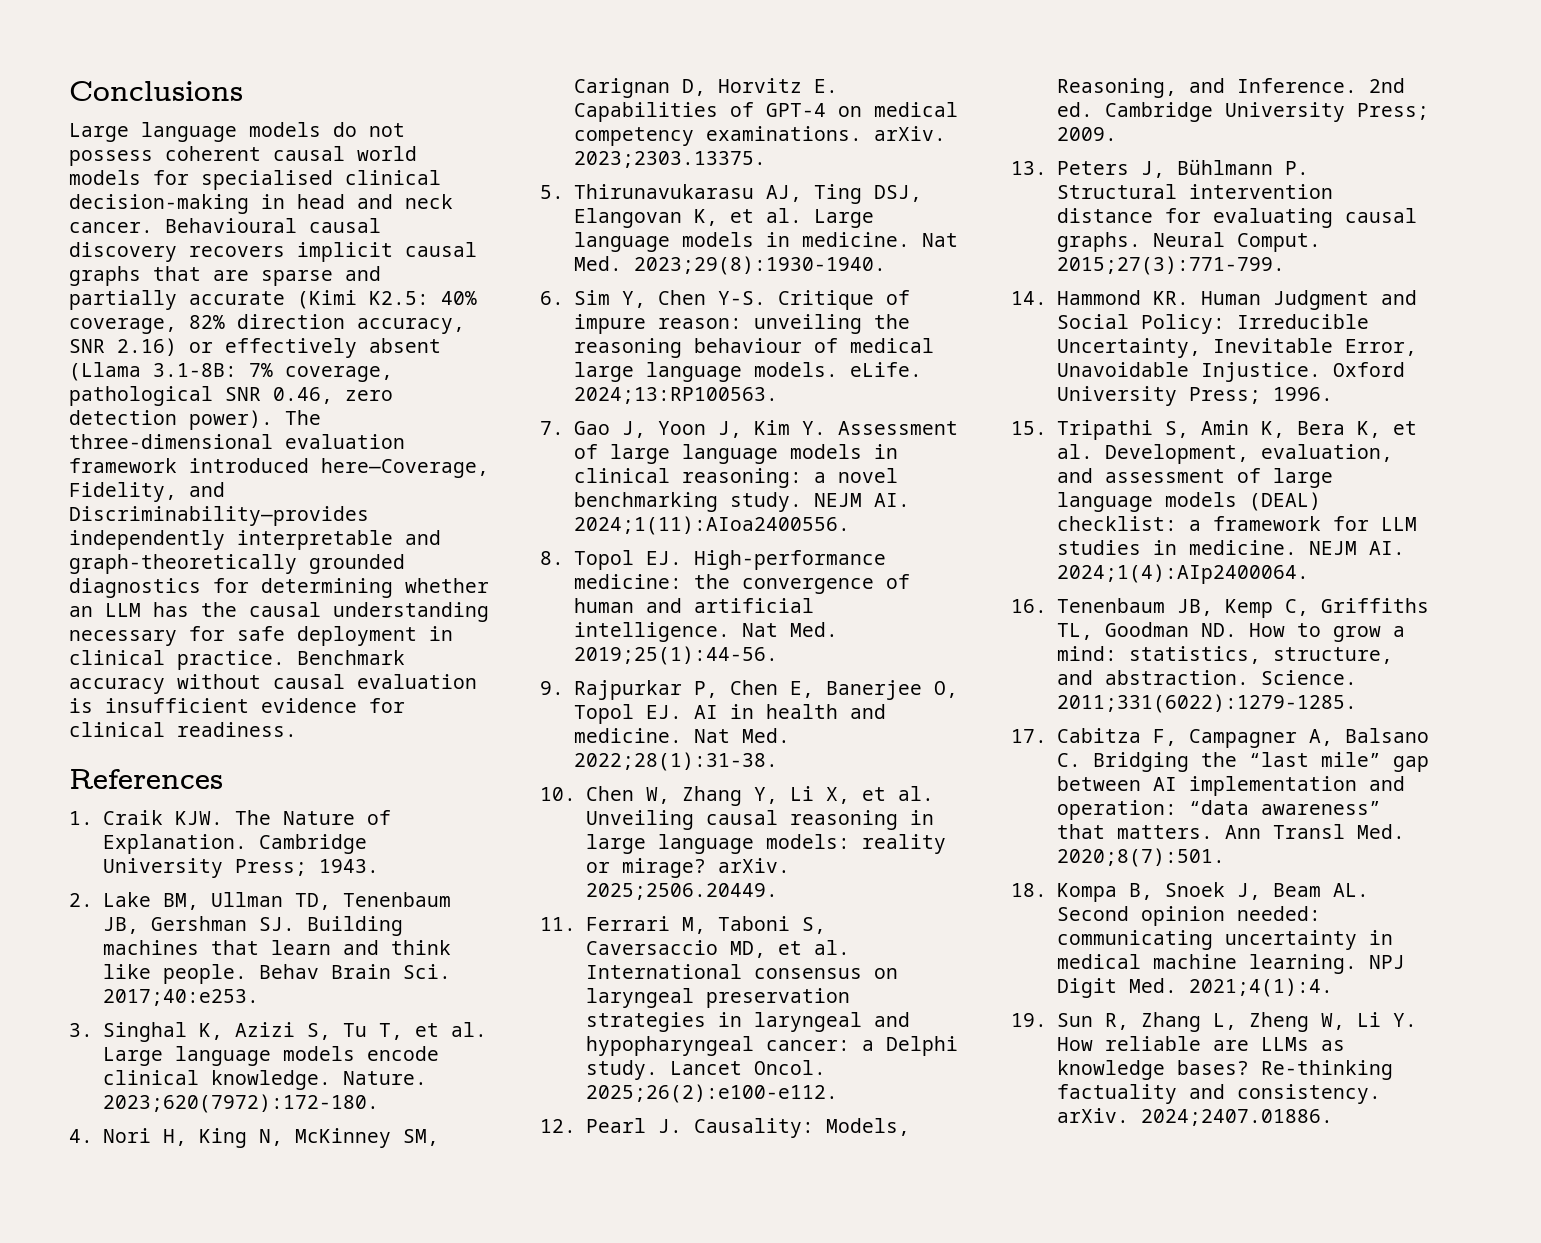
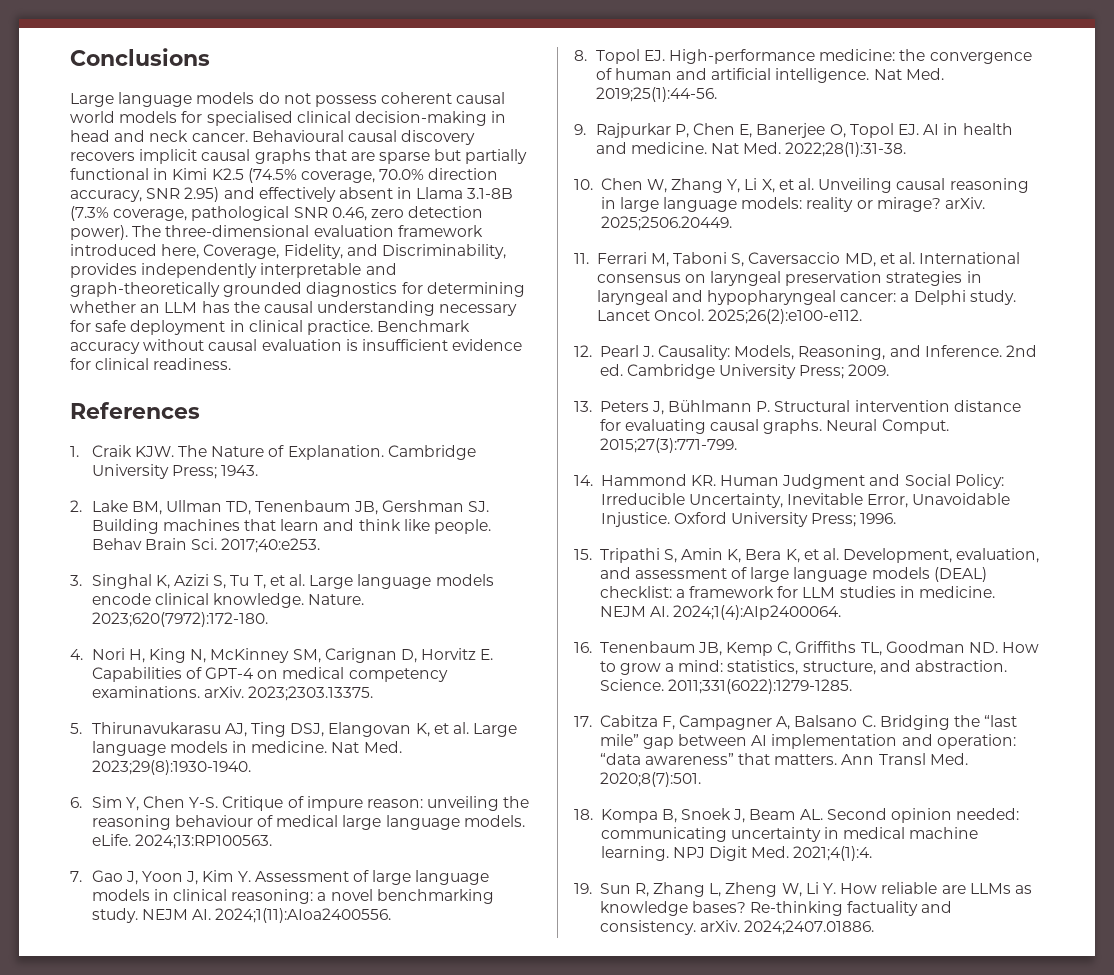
[345,266,381,281] [69,290,477,310] [69,314,465,334] [69,338,441,358] [69,362,273,381] and partially accurate (Kimi K2.5: 40% coverage, 82% direction accuracy, SNR 2.16) or effectively absent (Llama 3.1-8B: 7% -> [434,149,528,164] [70,168,499,183] [70,187,514,202] [70,206,109,221] but partially functional in Kimi K2.5 (74.5% coverage, 70.0% direction accuracy, SNR 2.95) and effectively absent in Llama 3.1-8B (7.3%
[321,458,489,478] [69,482,225,502] [69,506,369,526] here—Coverage, Fidelity, and Discriminability—provides -> [161,244,506,259] [70,263,137,278] here, Coverage, Fidelity, and Discriminability, provides

